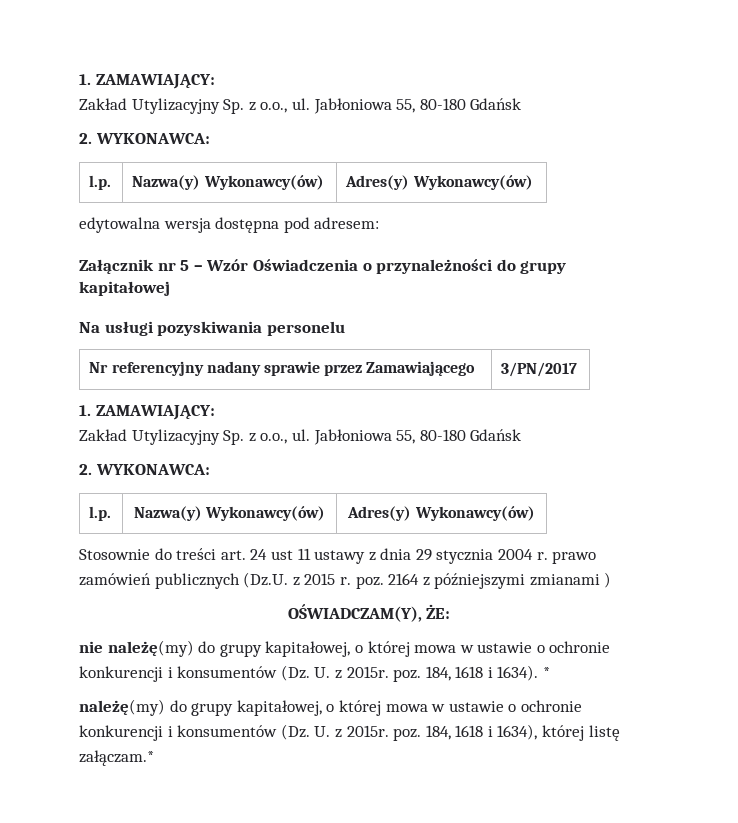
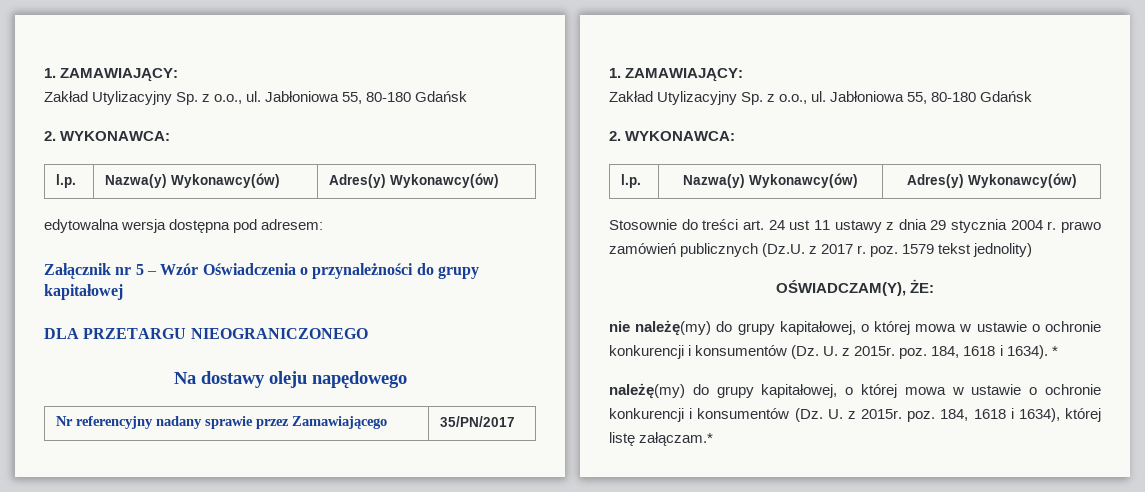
[79,321,345,336] Na usługi pozyskiwania personelu -> [44,328,368,339] [173,371,407,389] DLA PRZETARGU NIEOGRANICZONEGO // Na dostawy oleju napędowego
[501,362,578,377] 3/PN/2017 -> [439,416,515,427] 35/PN/2017
[304,573,336,585] 2015 -> [821,244,854,254] 2017
[388,572,612,589] 2164 z późniejszymi zmianami ) -> [902,243,1033,257] 1579 tekst jednolity)

